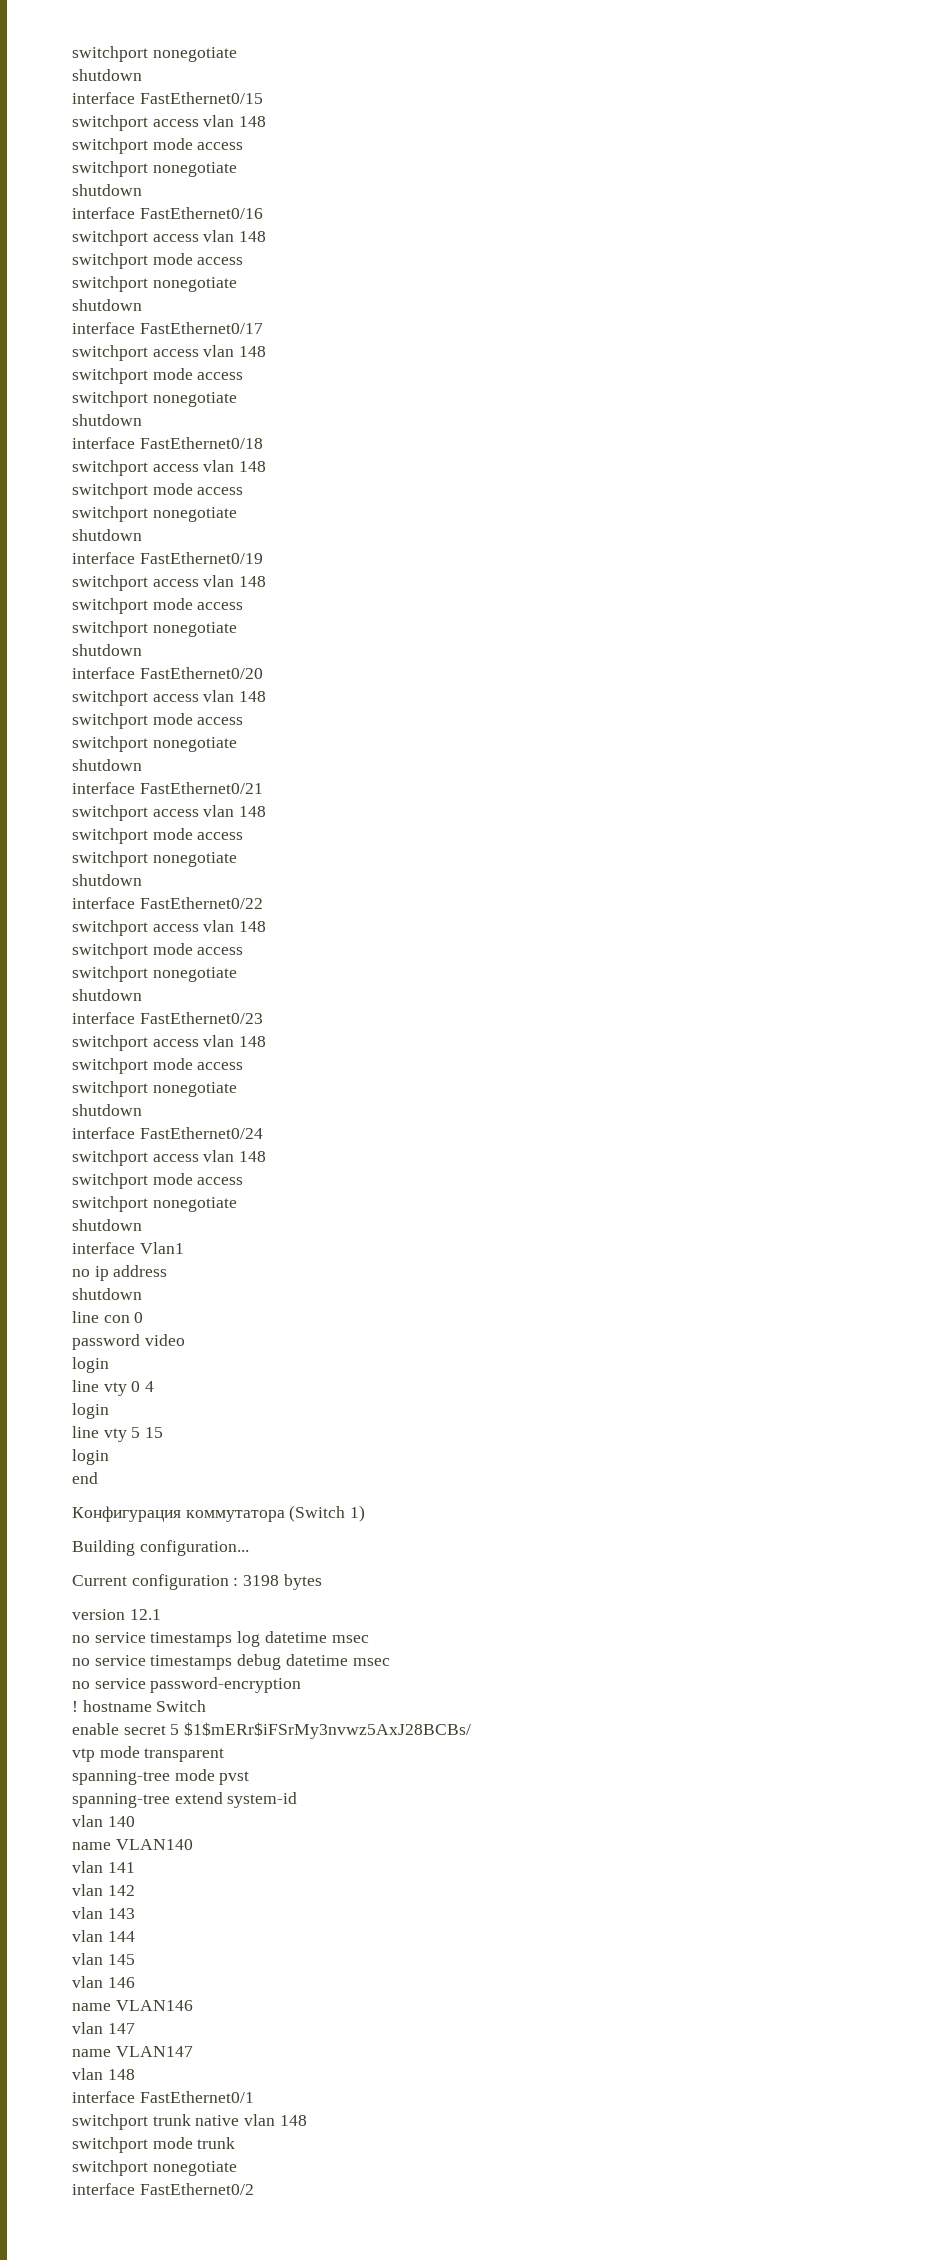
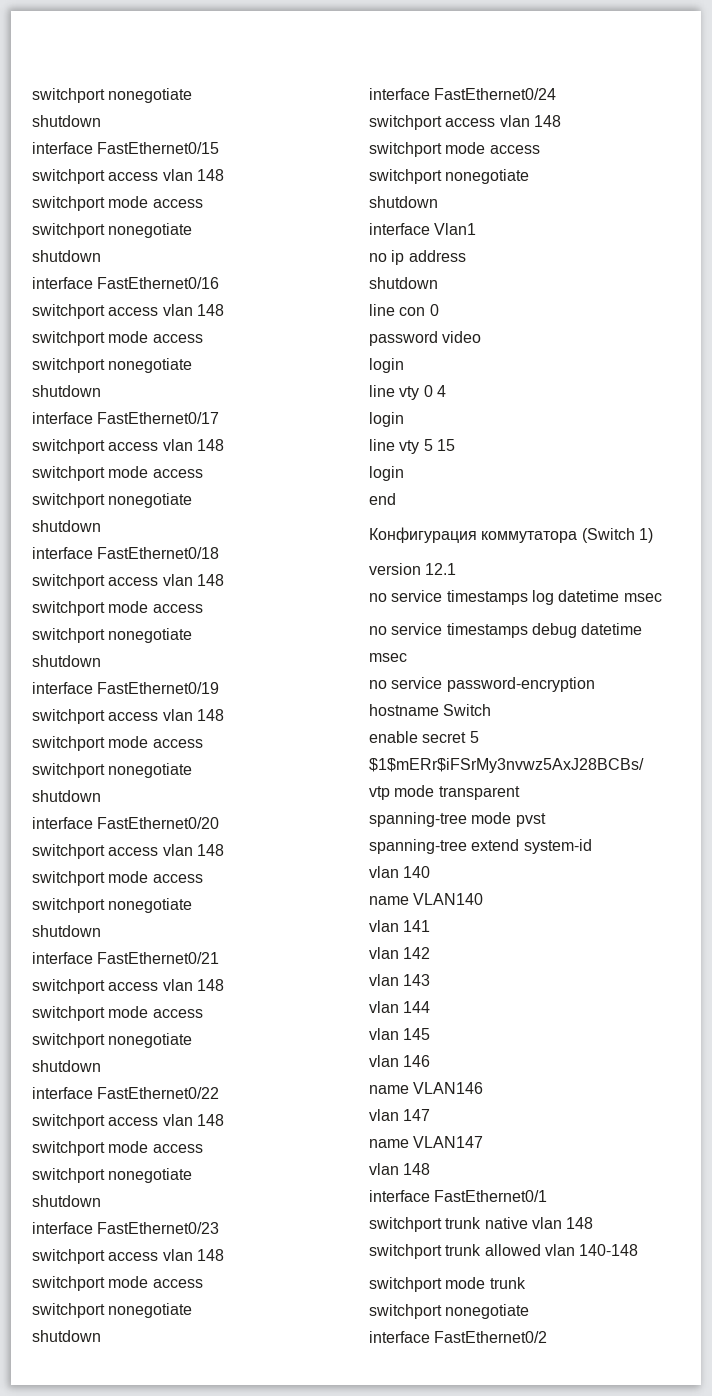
[72,1540,249,1556] [72,1574,322,1590] // Building configuration... // Current configuration : 3198 bytes -> (653, 535) none
[72,1701,78,1712] ! -> (595, 684) none
(307, 2120) none -> [369,1244,639,1259] // switchport trunk allowed vlan 140-148

